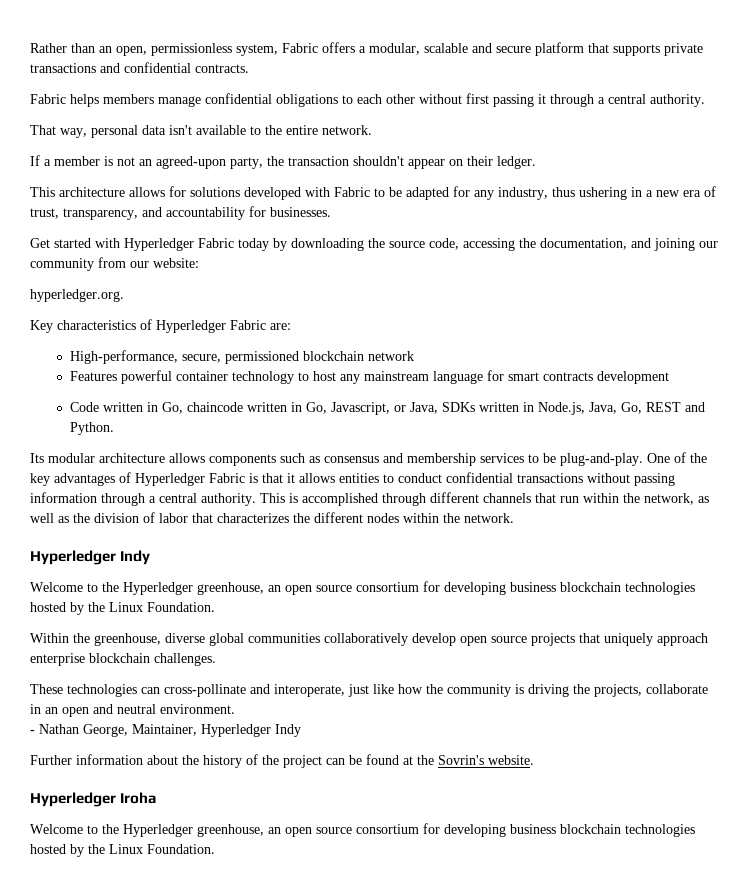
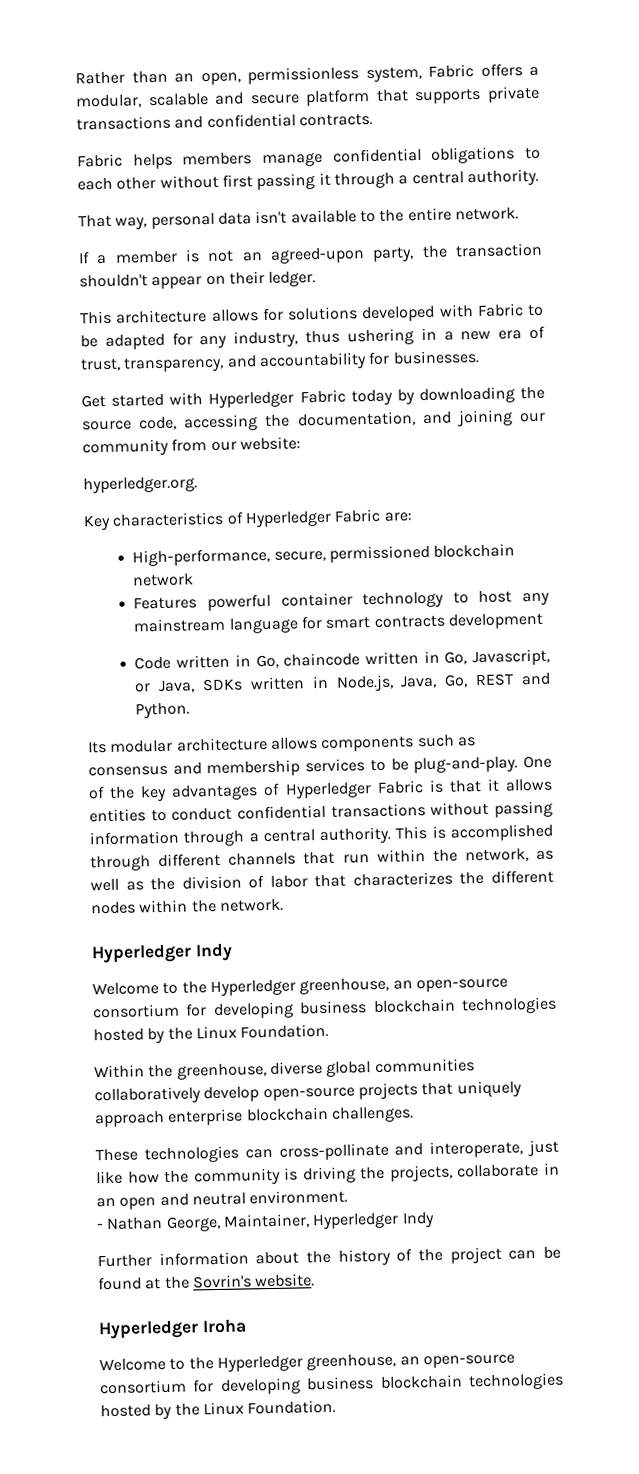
[285,585,352,595] open source -> [415,978,508,993] open-source
[460,636,527,646] open source -> [262,1087,355,1102] open-source
[285,827,352,837] open source -> [422,1354,515,1369] open-source

